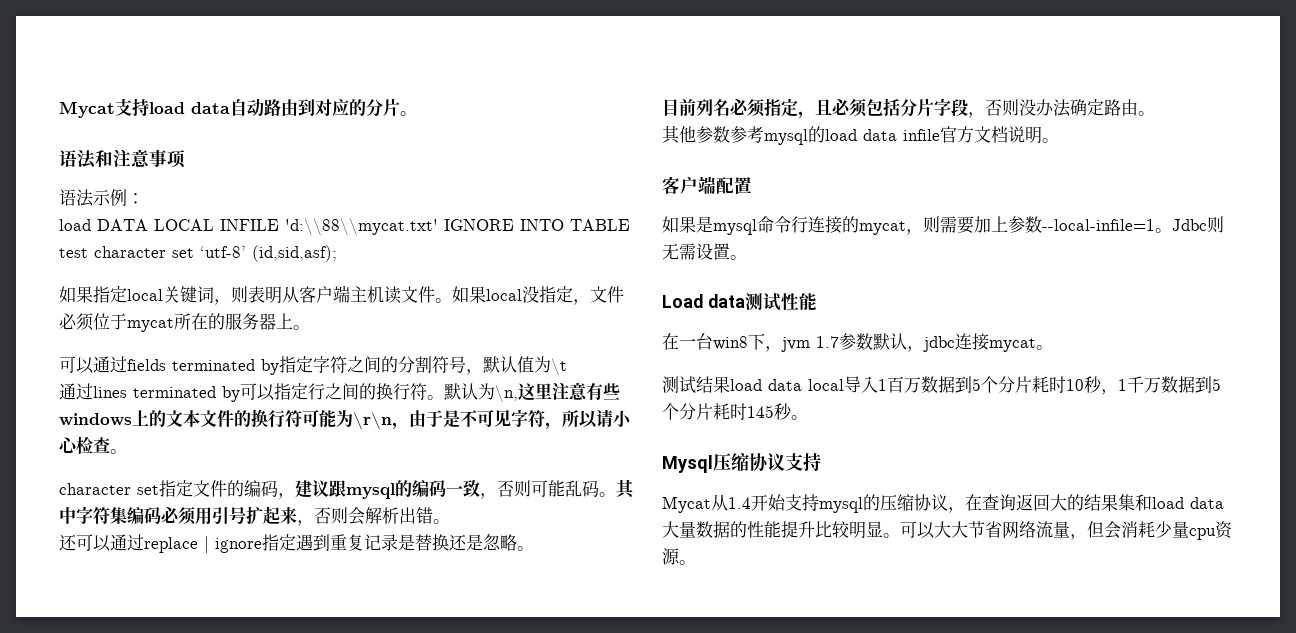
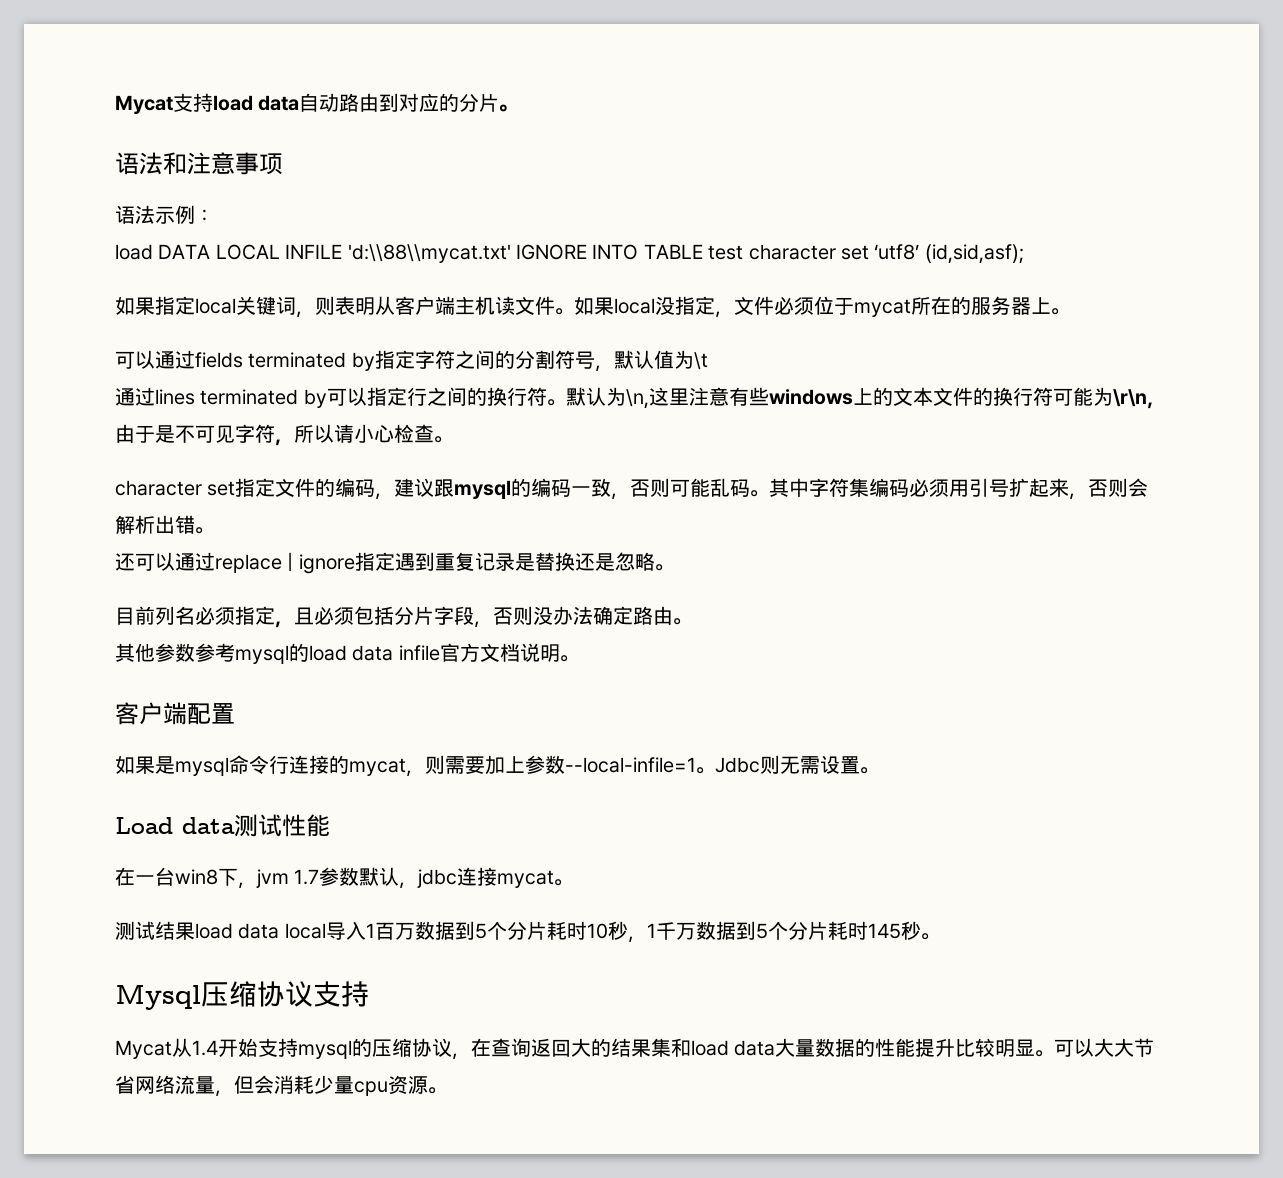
[200,246,246,258] ‘utf-8’ -> [874,244,920,260] ‘utf8’

